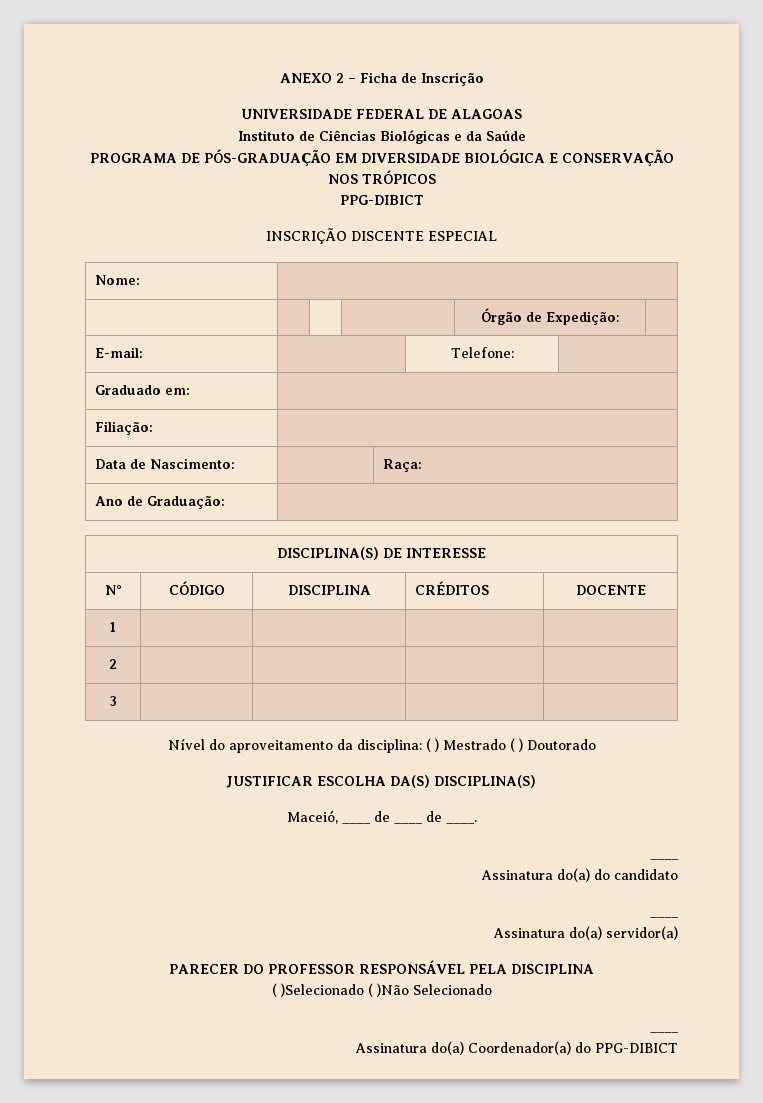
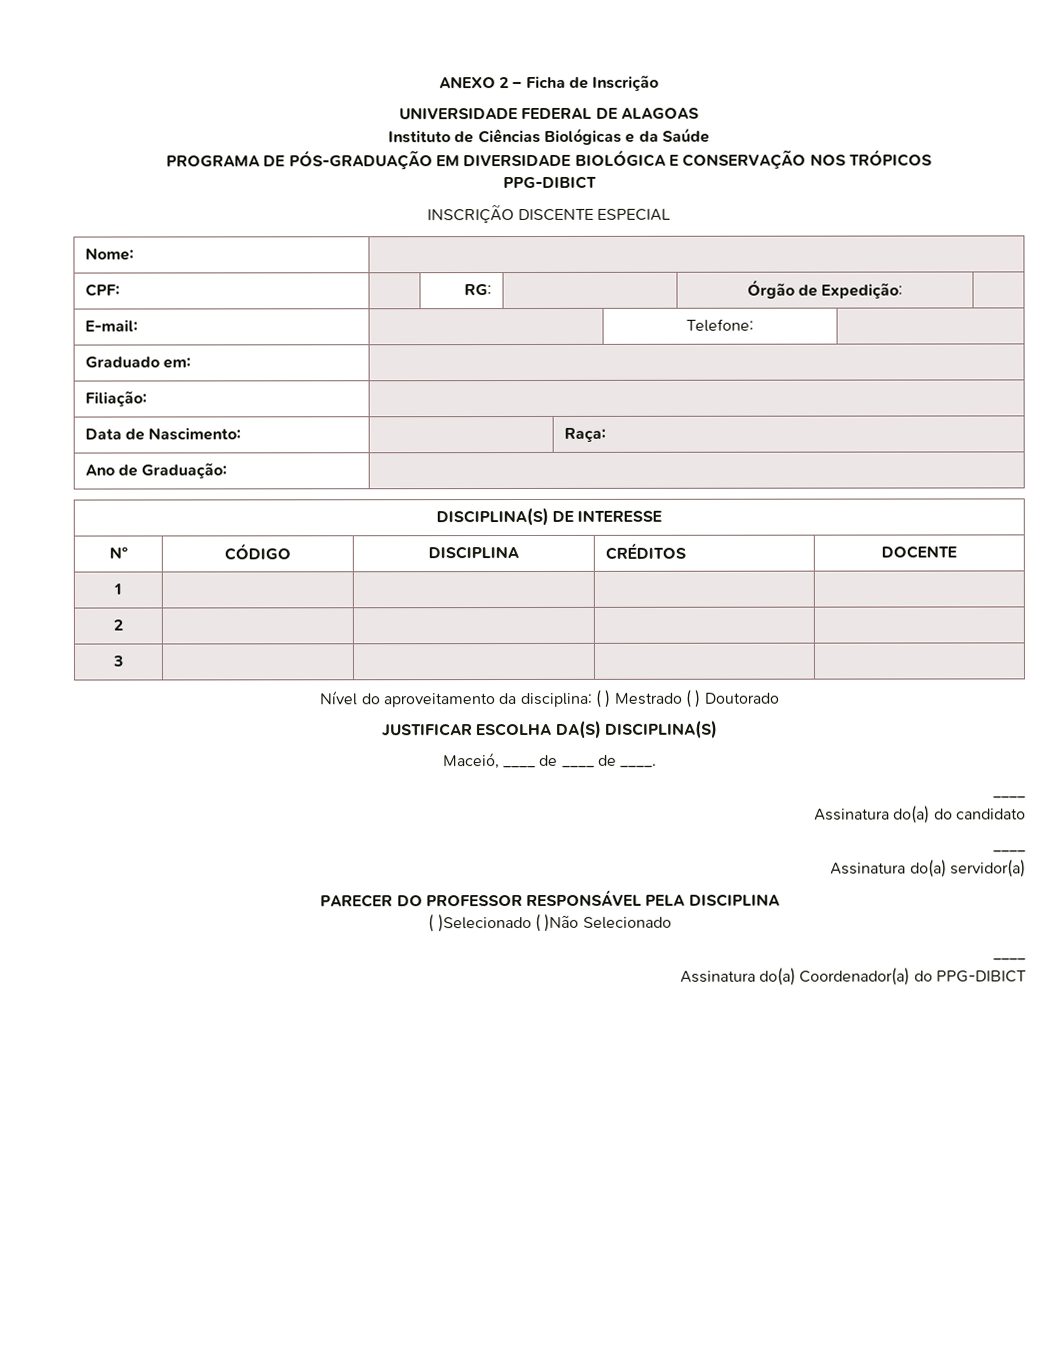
(140, 280) | | -> [84,283,120,297] [464,284,493,296] CPF: | | RG:

